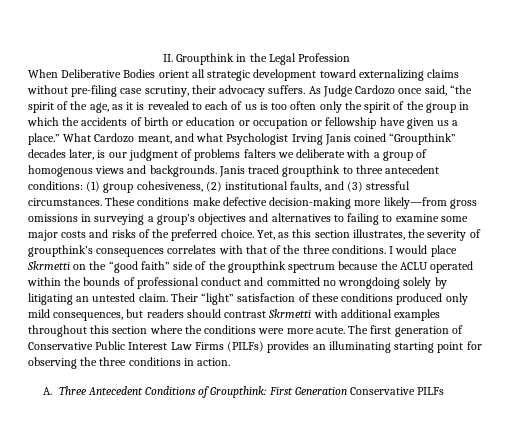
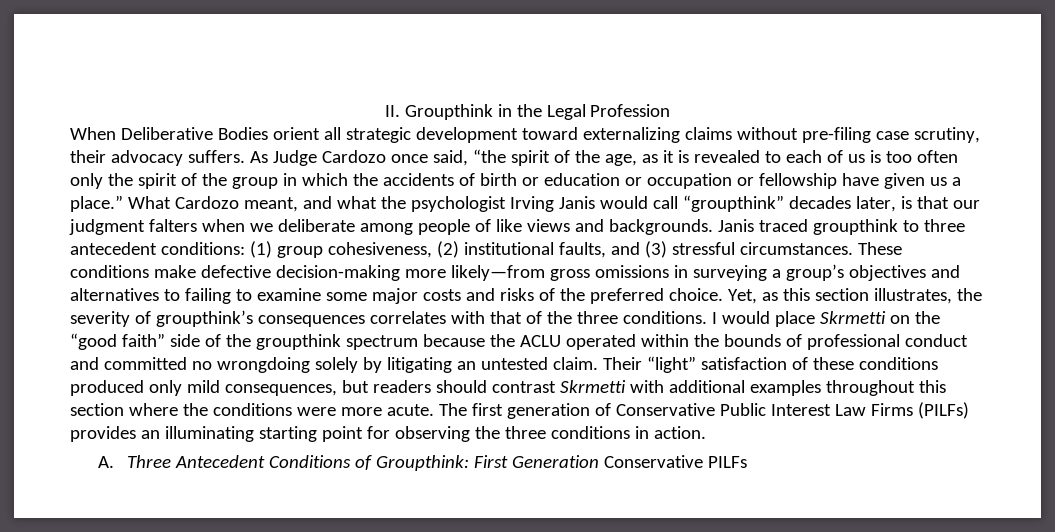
[226,133,457,145] Psychologist Irving Janis coined “Groupthink” -> [380,195,784,212] the psychologist Irving Janis would call “groupthink”
(106, 154) none -> [916,196,949,209] that
[181,149,428,161] [28,165,93,177] of problems falters we deliberate with a group of homogenous -> [148,219,522,235] falters when we deliberate among people of like

